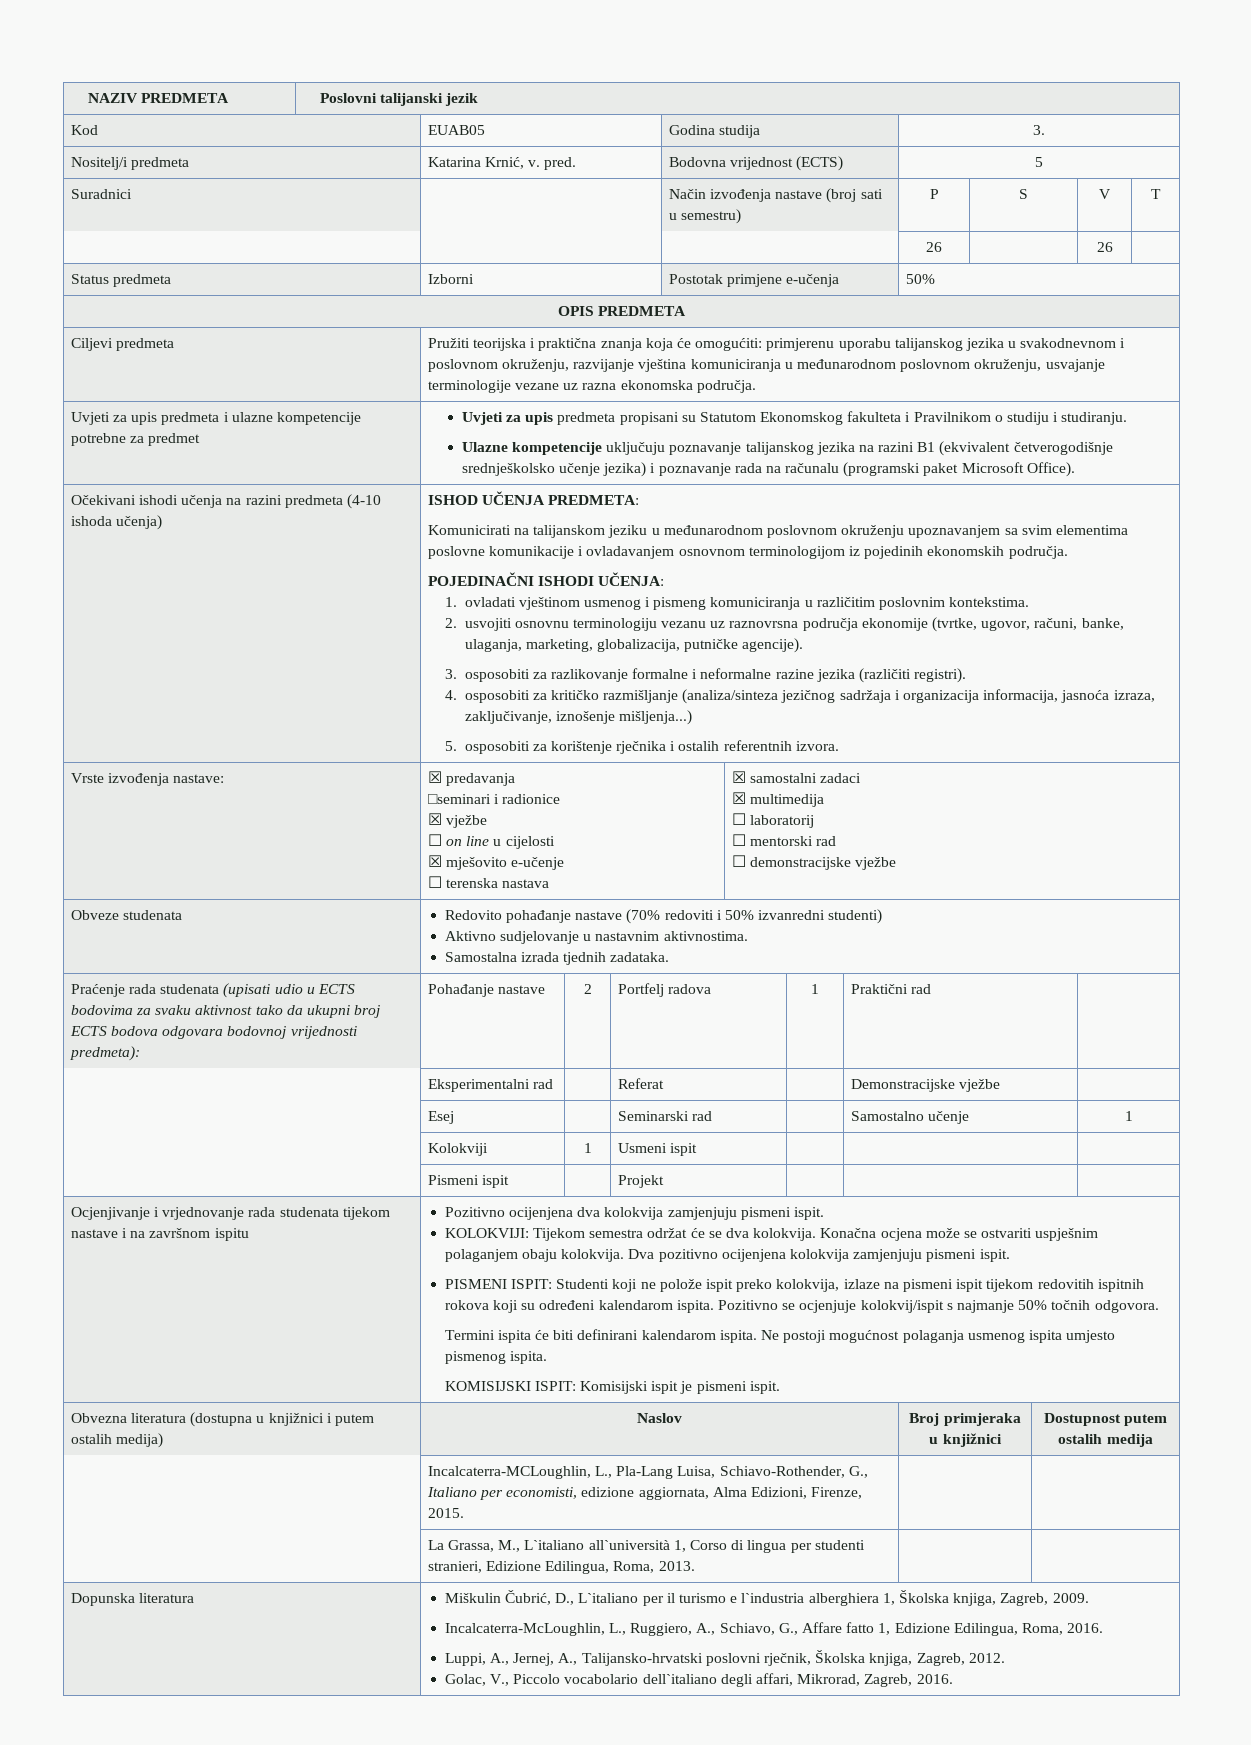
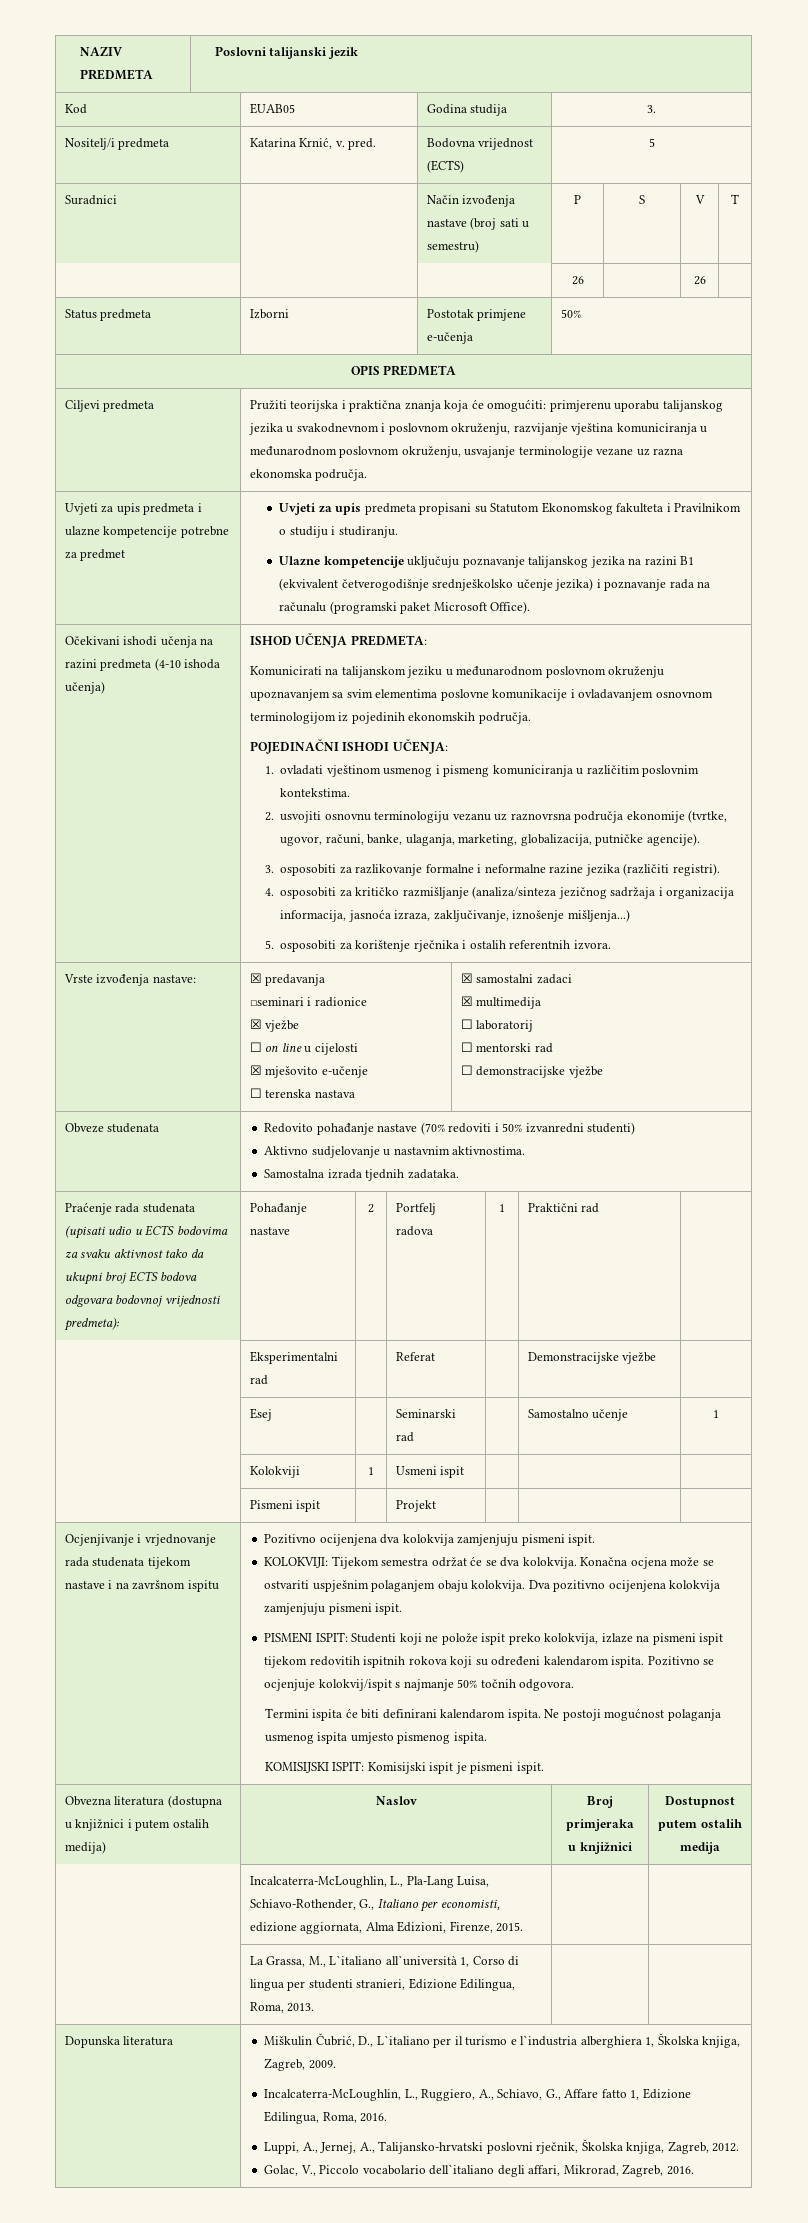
[427,1466,591,1479] Incalcaterra-MCLoughlin, -> [249,1876,387,1888] Incalcaterra-McLoughlin,

